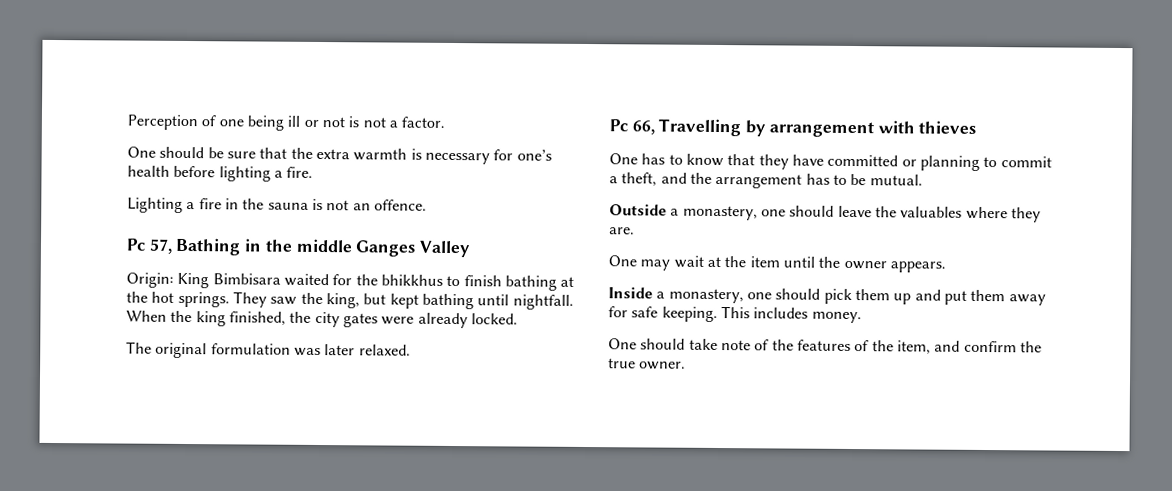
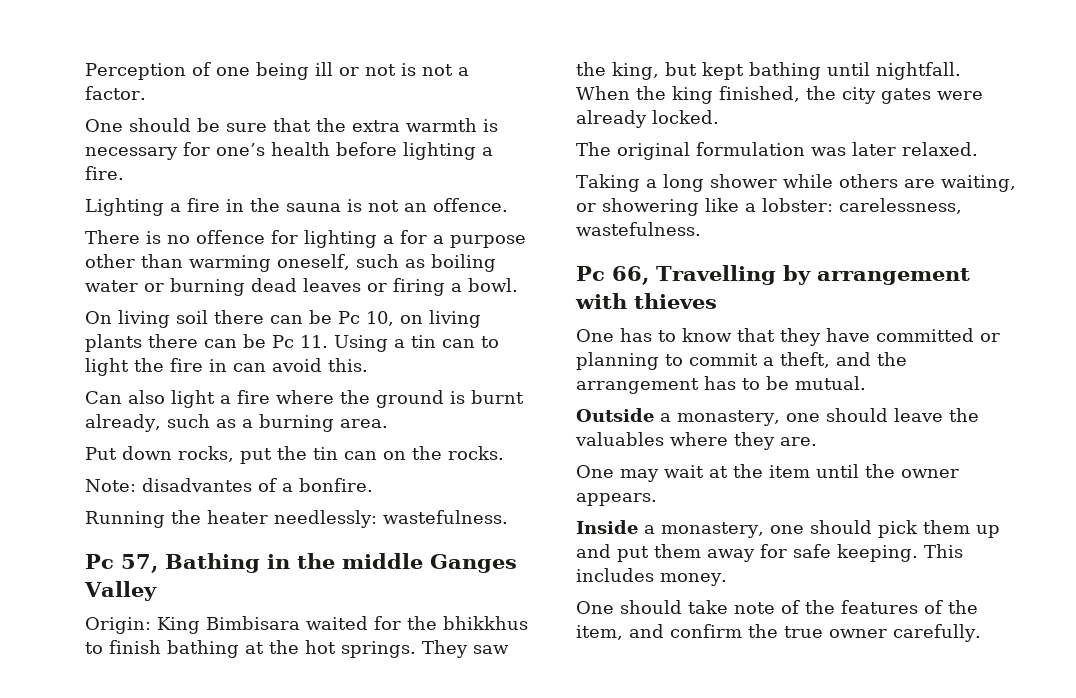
(427, 205) none -> [85,230,526,248] [85,254,496,272] [85,278,518,296] [85,310,481,328] [85,334,499,352] [85,358,368,376] [85,390,524,408] [85,414,388,432] [85,446,504,464] [85,478,373,492] [85,510,508,528] // There is no offence for lighting a for a purpose other than warming oneself, such as boiling water or burning dead leaves or firing a bowl. // On living soil there can be Pc 10, on living plants there can be Pc 11. Using a tin can to light the fire in can avoid this. // Can also light a fire where the ground is burnt already, such as a burning area. // Put down rocks, put the tin can on the rocks. // Note: disadvantes of a bonfire. // Running the heater needlessly: wastefulness.
(411, 350) none -> [576,174,1016,192] [576,198,962,216] [576,222,701,236] // Taking a long shower while others are waiting, or showering like a lobster: carelessness, wastefulness.
[639,361,687,370] owner. -> [829,624,981,642] owner carefully.

